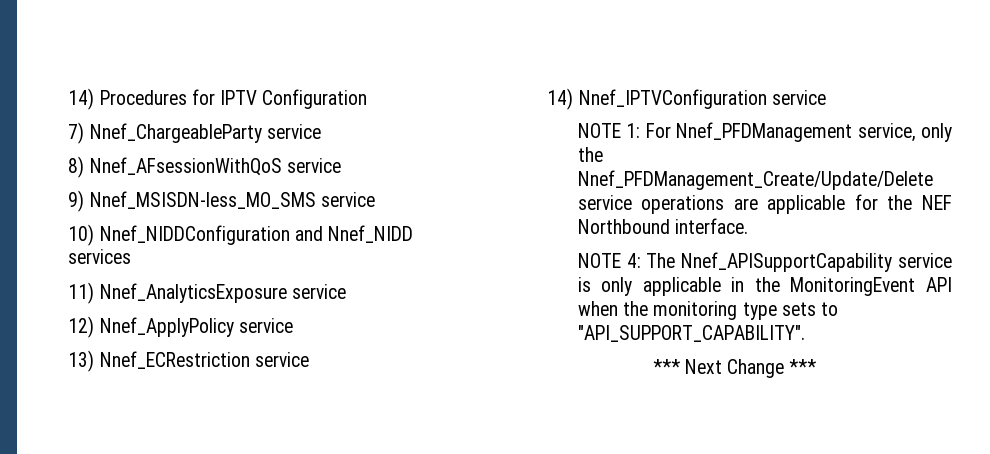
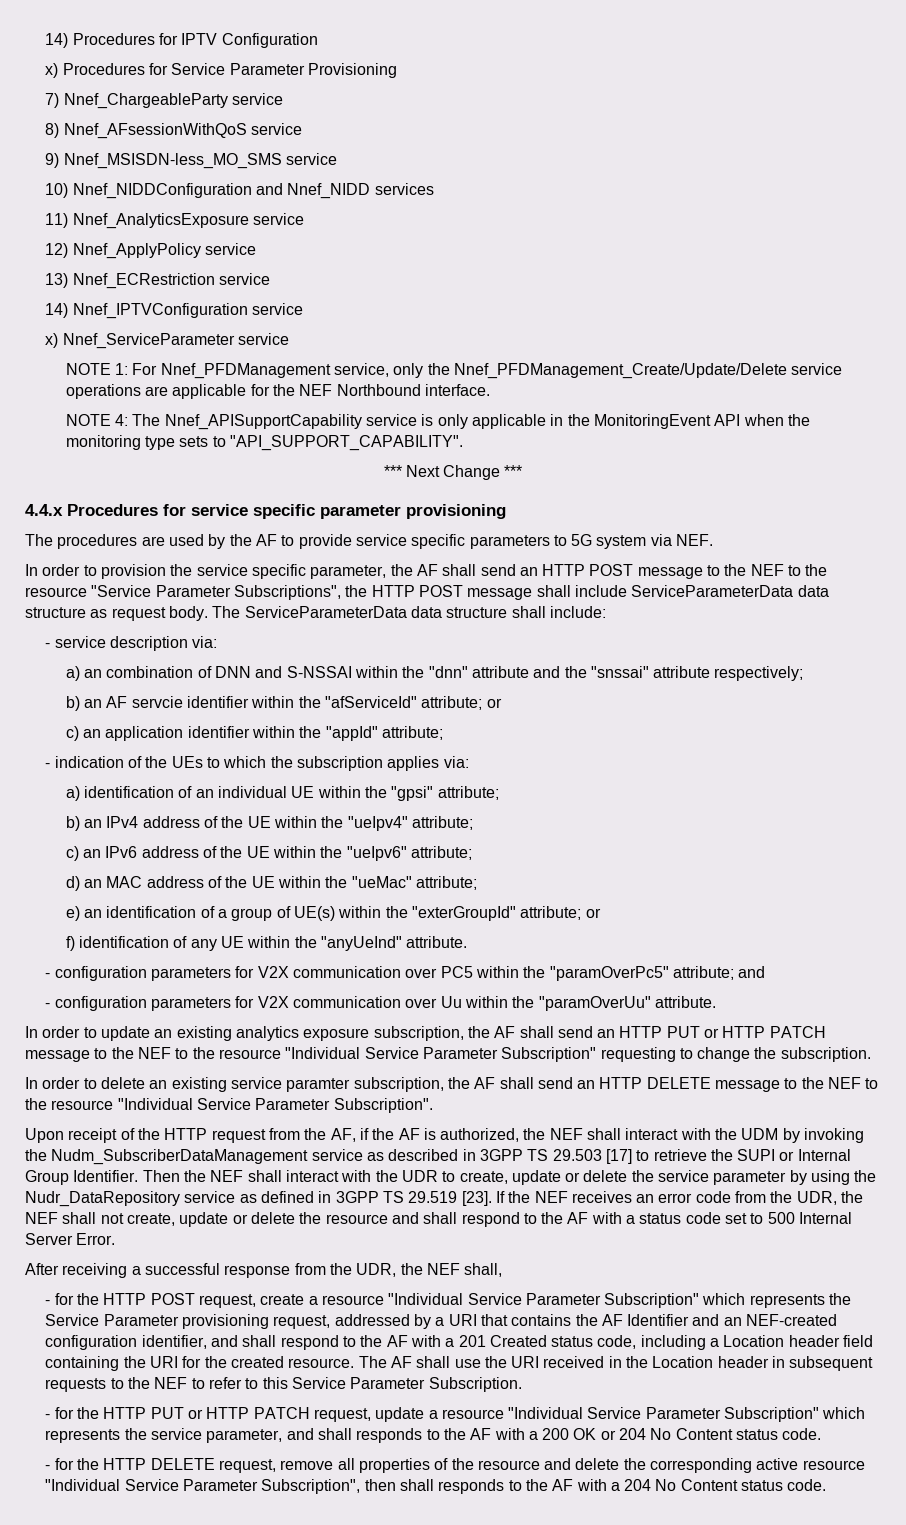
(368, 99) none -> [45,63,397,78] // x) Procedures for Service Parameter Provisioning
(826, 97) none -> [45,333,289,349] // x) Nnef_ServiceParameter service
(817, 366) none -> [25,504,506,519] [25,534,714,549] [25,564,828,579] [25,585,829,600] [25,606,606,621] [45,636,218,651] [65,666,804,681] [65,696,502,711] [65,726,443,741] [45,756,469,771] [65,786,499,801] [65,816,473,831] [65,846,472,861] [65,876,477,891] [65,906,601,921] [65,936,468,951] [45,966,766,981] [45,996,716,1011] [25,1026,826,1041] [25,1047,871,1062] [25,1077,879,1092] [25,1098,433,1113] [25,1128,865,1143] [25,1149,851,1165] [25,1170,877,1185] [25,1191,864,1207] [25,1212,853,1227] [25,1233,116,1245] [25,1263,503,1278] [45,1293,852,1308] [45,1314,838,1329] [45,1335,874,1350] [45,1356,874,1371] [45,1377,522,1392] [45,1407,866,1422] [45,1428,822,1443] [45,1458,865,1473] [45,1479,827,1494] // 4.4.x Procedures for service specific parameter provisioning // The procedures are used by the AF to provide service specific parameters to 5G system via NEF. // In order to provision the service specific parameter, the AF shall send an HTTP POST message to the NEF to the resource "Service Parameter Subscriptions", the HTTP POST message shall include ServiceParameterData data structure as request body. The ServiceParameterData data structure shall include: // - service description via: // a) an combination of DNN and S-NSSAI within the "dnn" attribute and the "snssai" attribute respectively; // b) an AF servcie identifier within the "afServiceId" attribute; or // c) an application identifier within the "appId" attribute; // - indication of the UEs to which the subscription applies via: // a) identification of an individual UE within the "gpsi" attribute; // b) an IPv4 address of the UE within the "ueIpv4" attribute; // c) an IPv6 address of the UE within the "ueIpv6" attribute; // d) an MAC address of the UE within the "ueMac" attribute; // e) an identification of a group of UE(s) within the "exterGroupId" attribute; or // f) identification of any UE within the "anyUeInd" attribute. // - configuration parameters for V2X communication over PC5 within the "paramOverPc5" attribute; and // - configuration parameters for V2X communication over Uu within the "paramOverUu" attribute. // In order to update an existing analytics exposure subscription, the AF shall send an HTTP PUT or HTTP PATCH message to the NEF to the resource "Individual Service Parameter Subscription" requesting to change the subscription. // In order to delete an existing service paramter subscription, the AF shall send an HTTP DELETE message to the NEF to the resource "Individual Service Parameter Subscription". // Upon receipt of the HTTP request from the AF, if the AF is authorized, the NEF shall interact with the UDM by invoking the Nudm_SubscriberDataManagement service as described in 3GPP TS 29.503 [17] to retrieve the SUPI or Internal Group Identifier. Then the NEF shall interact with the UDR to create, update or delete the service parameter by using the Nudr_DataRepository service as defined in 3GPP TS 29.519 [23]. If the NEF receives an error code from the UDR, the NEF shall not create, update or delete the resource and shall respond to the AF with a status code set to 500 Internal Server Error. // After receiving a successful response from the UDR, the NEF shall, // - for the HTTP POST request, create a resource "Individual Service Parameter Subscription" which represents the Service Parameter provisioning request, addressed by a URI that contains the AF Identifier and an NEF-created configuration identifier, and shall respond to the AF with a 201 Created status code, including a Location header field containing the URI for the created resource. The AF shall use the URI received in the Location header in subsequent requests to the NEF to refer to this Service Parameter Subscription. // - for the HTTP PUT or HTTP PATCH request, update a resource "Individual Service Parameter Subscription" which represents the service parameter, and shall responds to the AF with a 200 OK or 204 No Content status code. // - for the HTTP DELETE request, remove all properties of the resource and delete the corresponding active resource "Individual Service Parameter Subscription", then shall responds to the AF with a 204 No Content status code.

